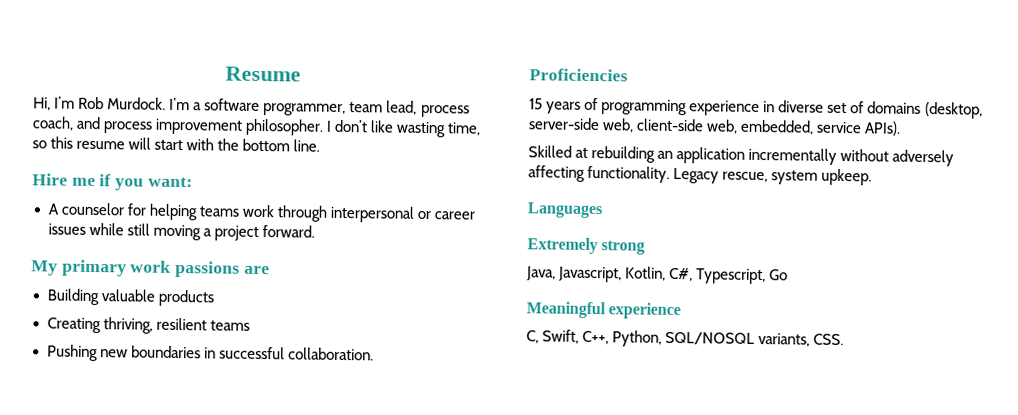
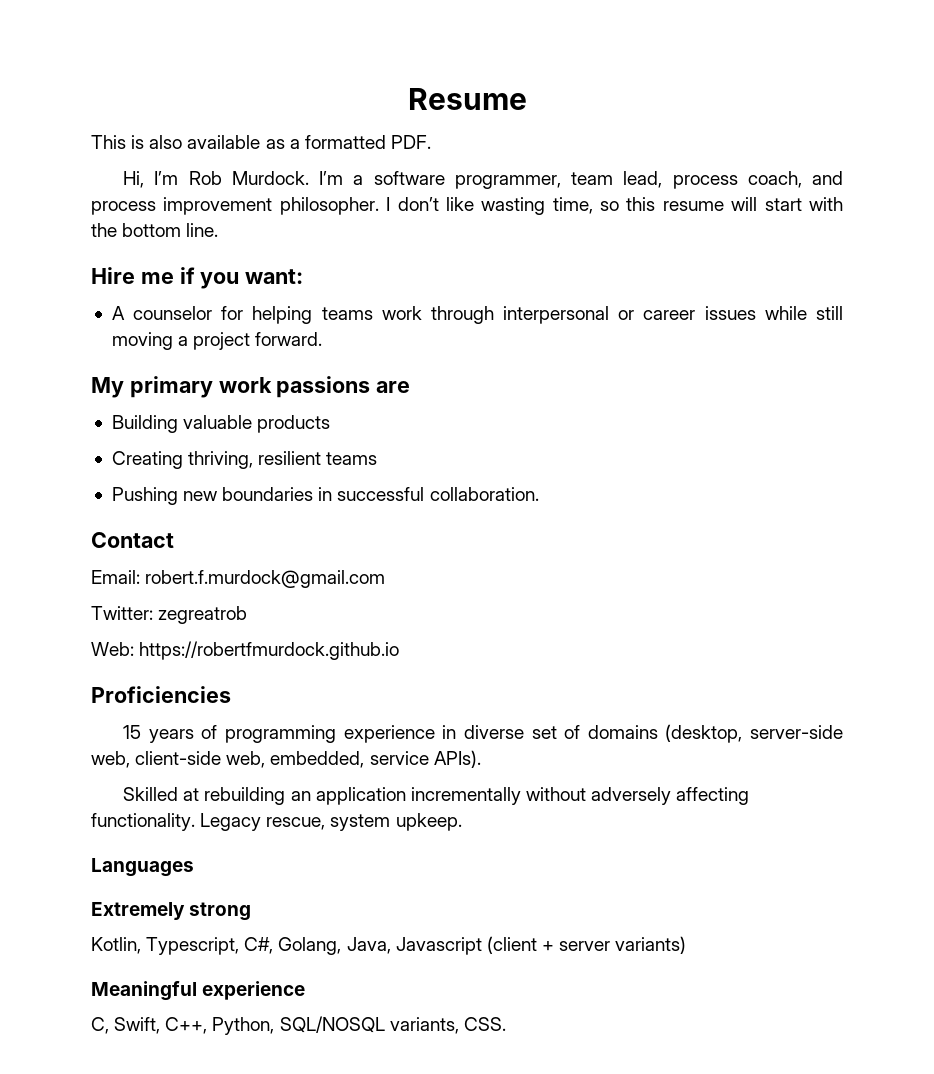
(301, 74) none -> [91,135,431,149] // This is also available as a formatted PDF.
(374, 354) none -> [91,532,174,548] [91,570,386,588] [91,606,248,624] [91,641,400,660] // Contact // Email: robert.f.murdock@gmail.com // Twitter: zegreatrob // Web: https://robertfmurdock.github.io
[526,266,789,285] Java, Javascript, Kotlin, C#, Typescript, Go -> [91,936,687,955] Kotlin, Typescript, C#, Golang, Java, Javascript (client + server variants)

